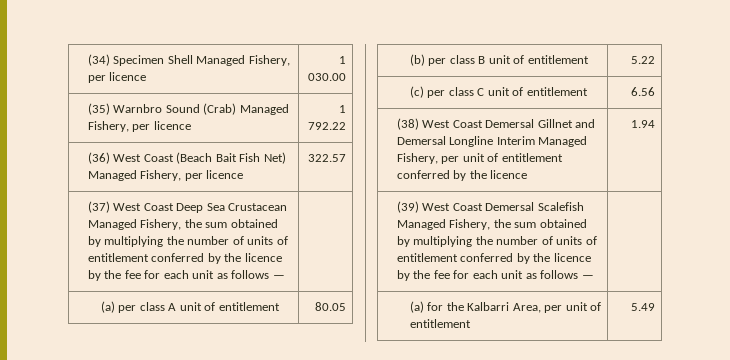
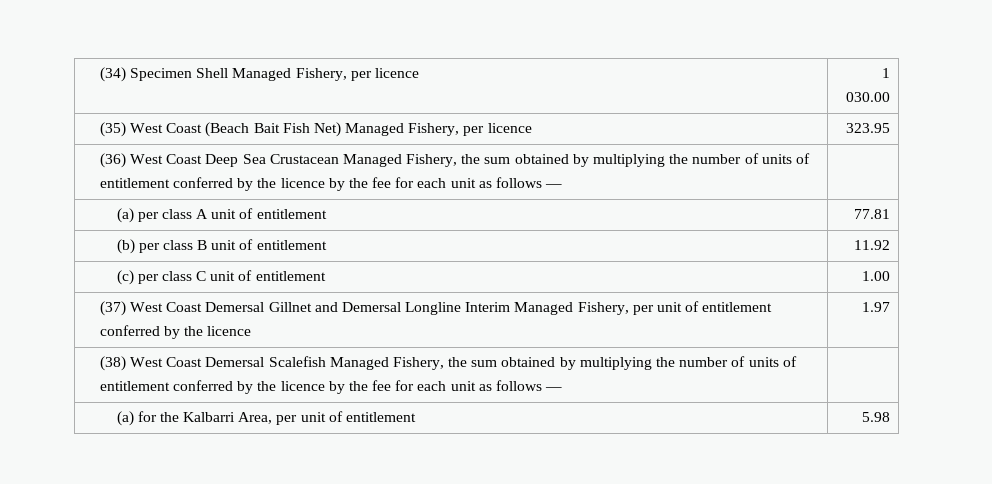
[113,103,289,115] [87,121,191,132] [339,105,347,113] [308,122,347,130] [87,152,110,164] Warnbro Sound (Crab) Managed Fishery, per licence | 1 792.22 // (36) -> (126, 129) none
[308,154,347,162] [87,201,110,213] 322.57 // (37) -> [845,123,890,133] [99,153,126,168] 323.95 // (36)
[315,302,347,311] 80.05 -> [853,209,890,219] 77.81
[631,56,656,64] 5.22 -> [853,240,890,250] 11.92
[631,87,656,96] [396,118,419,130] 6.56 // (38) -> [861,271,890,281] [99,301,126,316] 1.00 // (37)
[631,120,656,128] [396,201,419,213] 1.94 // (39) -> [861,302,890,312] [99,356,126,371] 1.97 // (38)
[631,303,656,311] 5.49 -> [861,412,890,422] 5.98

